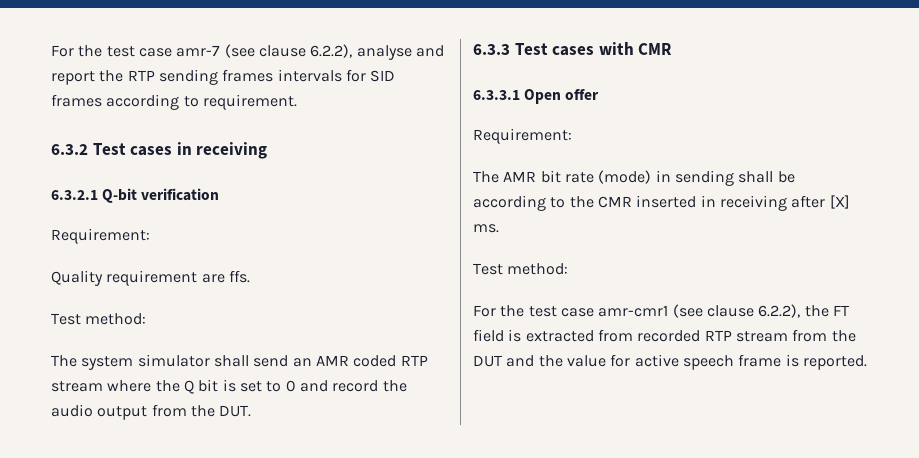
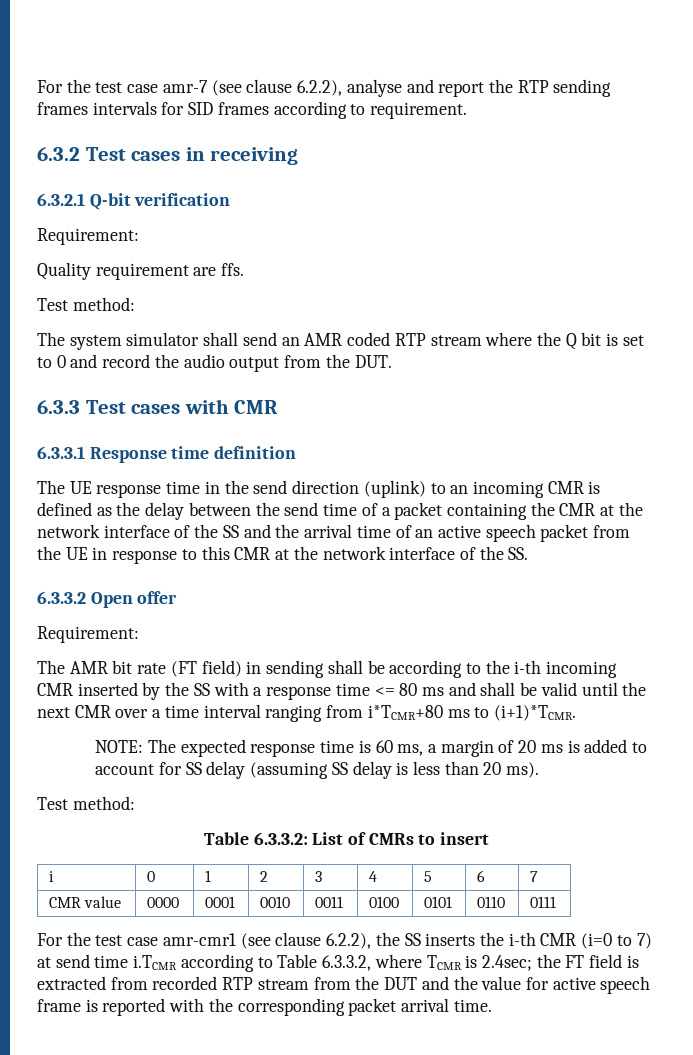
(520, 95) none -> [89,446,297,463] [37,480,601,498] [37,502,643,520] [37,524,631,542] [37,546,529,564] [37,591,86,604] Response time definition // The UE response time in the send direction (uplink) to an incoming CMR is defined as the delay between the send time of a packet containing the CMR at the network interface of the SS and the arrival time of an active speech packet from the UE in response to this CMR at the network interface of the SS. // 6.3.3.2
[598,170,652,184] (mode) -> [170,660,242,677] (FT field)
[597,195,850,211] [473,224,499,233] [473,263,569,275] CMR inserted in receiving after [X] ms. // Test method: -> [514,660,618,678] [37,682,647,700] [37,704,576,722] [95,739,648,757] [95,761,540,779] [37,796,135,810] [203,832,490,845] [49,871,55,882] [147,871,156,882] [205,870,212,882] [260,871,269,882] [315,871,323,882] [369,871,378,882] [424,871,433,882] [477,870,486,882] [530,871,539,882] [49,896,122,908] [147,897,180,908] [205,896,236,908] [260,896,291,908] [315,896,344,908] [369,896,400,908] [424,896,453,908] [477,896,506,908] [530,896,557,908] i-th incoming CMR inserted by the SS with a response time <= 80 ms and shall be valid until the next CMR over a time interval ranging from i*TCMR+80 ms to (i+1)*TCMR. // NOTE: The expected response time is 60 ms, a margin of 20 ms is added to account for SS delay (assuming SS delay is less than 20 ms). // Test method: // Table 6.3.3.2: List of CMRs to insert // i | 0 | 1 | 2 | 3 | 4 | 5 | 6 | 7 // CMR value | 0000 | 0001 | 0010 | 0011 | 0100 | 0101 | 0110 | 0111
(829, 311) none -> [404,932,652,949] [37,954,561,972] SS inserts the i-th CMR (i=0 to 7) at send time i.TCMR according to Table 6.3.3.2, where TCMR is 2.4sec; the
[802,355,867,370] reported. -> [102,998,492,1016] reported with the corresponding packet arrival time.

